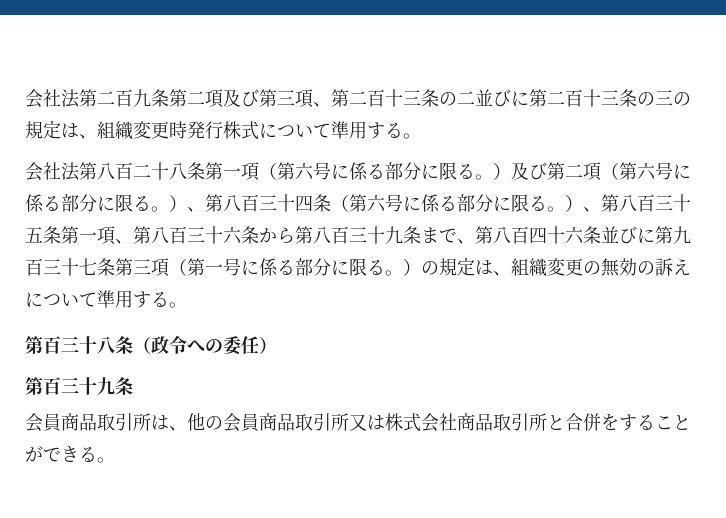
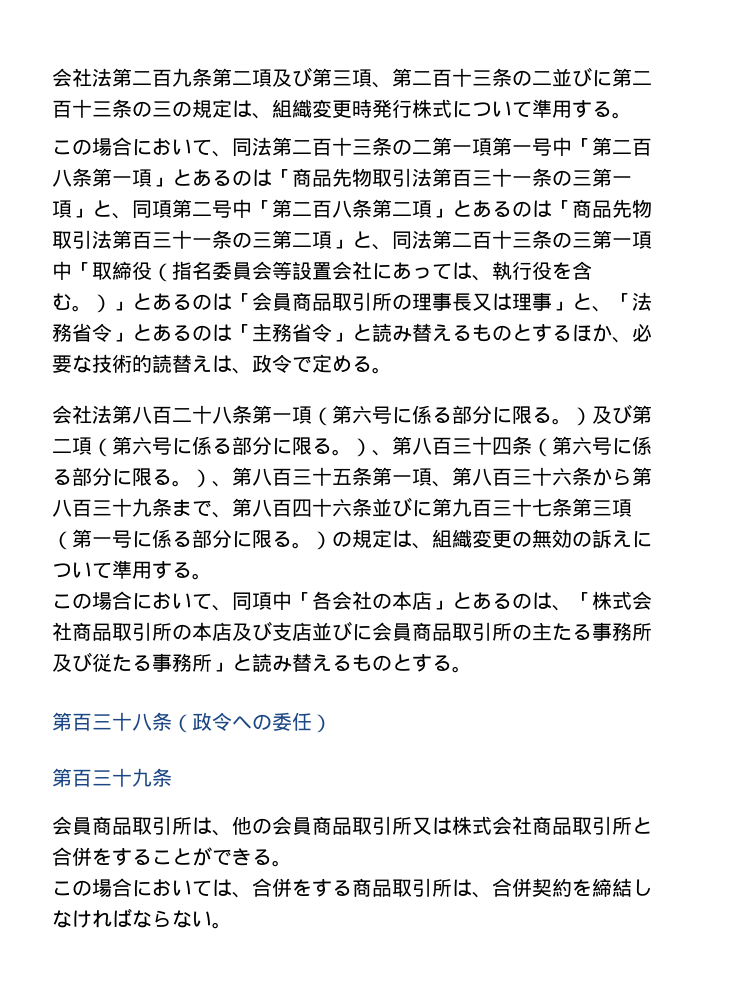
(421, 136) none -> [52,137,652,157] [52,168,632,187] [52,199,652,219] [52,230,652,250] [52,261,592,282] [52,292,652,313] [52,323,652,343] [52,354,392,374] // この場合において、同法第二百十三条の二第一項第一号中「第二百八条第一項」とあるのは「商品先物取引法第百三十一条の三第一項」と、同項第二号中「第二百八条第二項」とあるのは「商品先物取引法第百三十一条の三第二項」と、同法第二百十三条の三第一項中「取締役（指名委員会等設置会社にあっては、執行役を含む。）」とあるのは「会員商品取引所の理事長又は理事」と、「法務省令」とあるのは「主務省令」と読み替えるものとするほか、必要な技術的読替えは、政令で定める。
(187, 305) none -> [52,591,652,611] [52,621,652,641] [52,652,472,673] // この場合において、同項中「各会社の本店」とあるのは、「株式会社商品取引所の本店及び支店並びに会員商品取引所の主たる事務所及び従たる事務所」と読み替えるものとする。
(115, 460) none -> [52,878,652,898] [52,908,232,929] // この場合においては、合併をする商品取引所は、合併契約を締結しなければならない。

